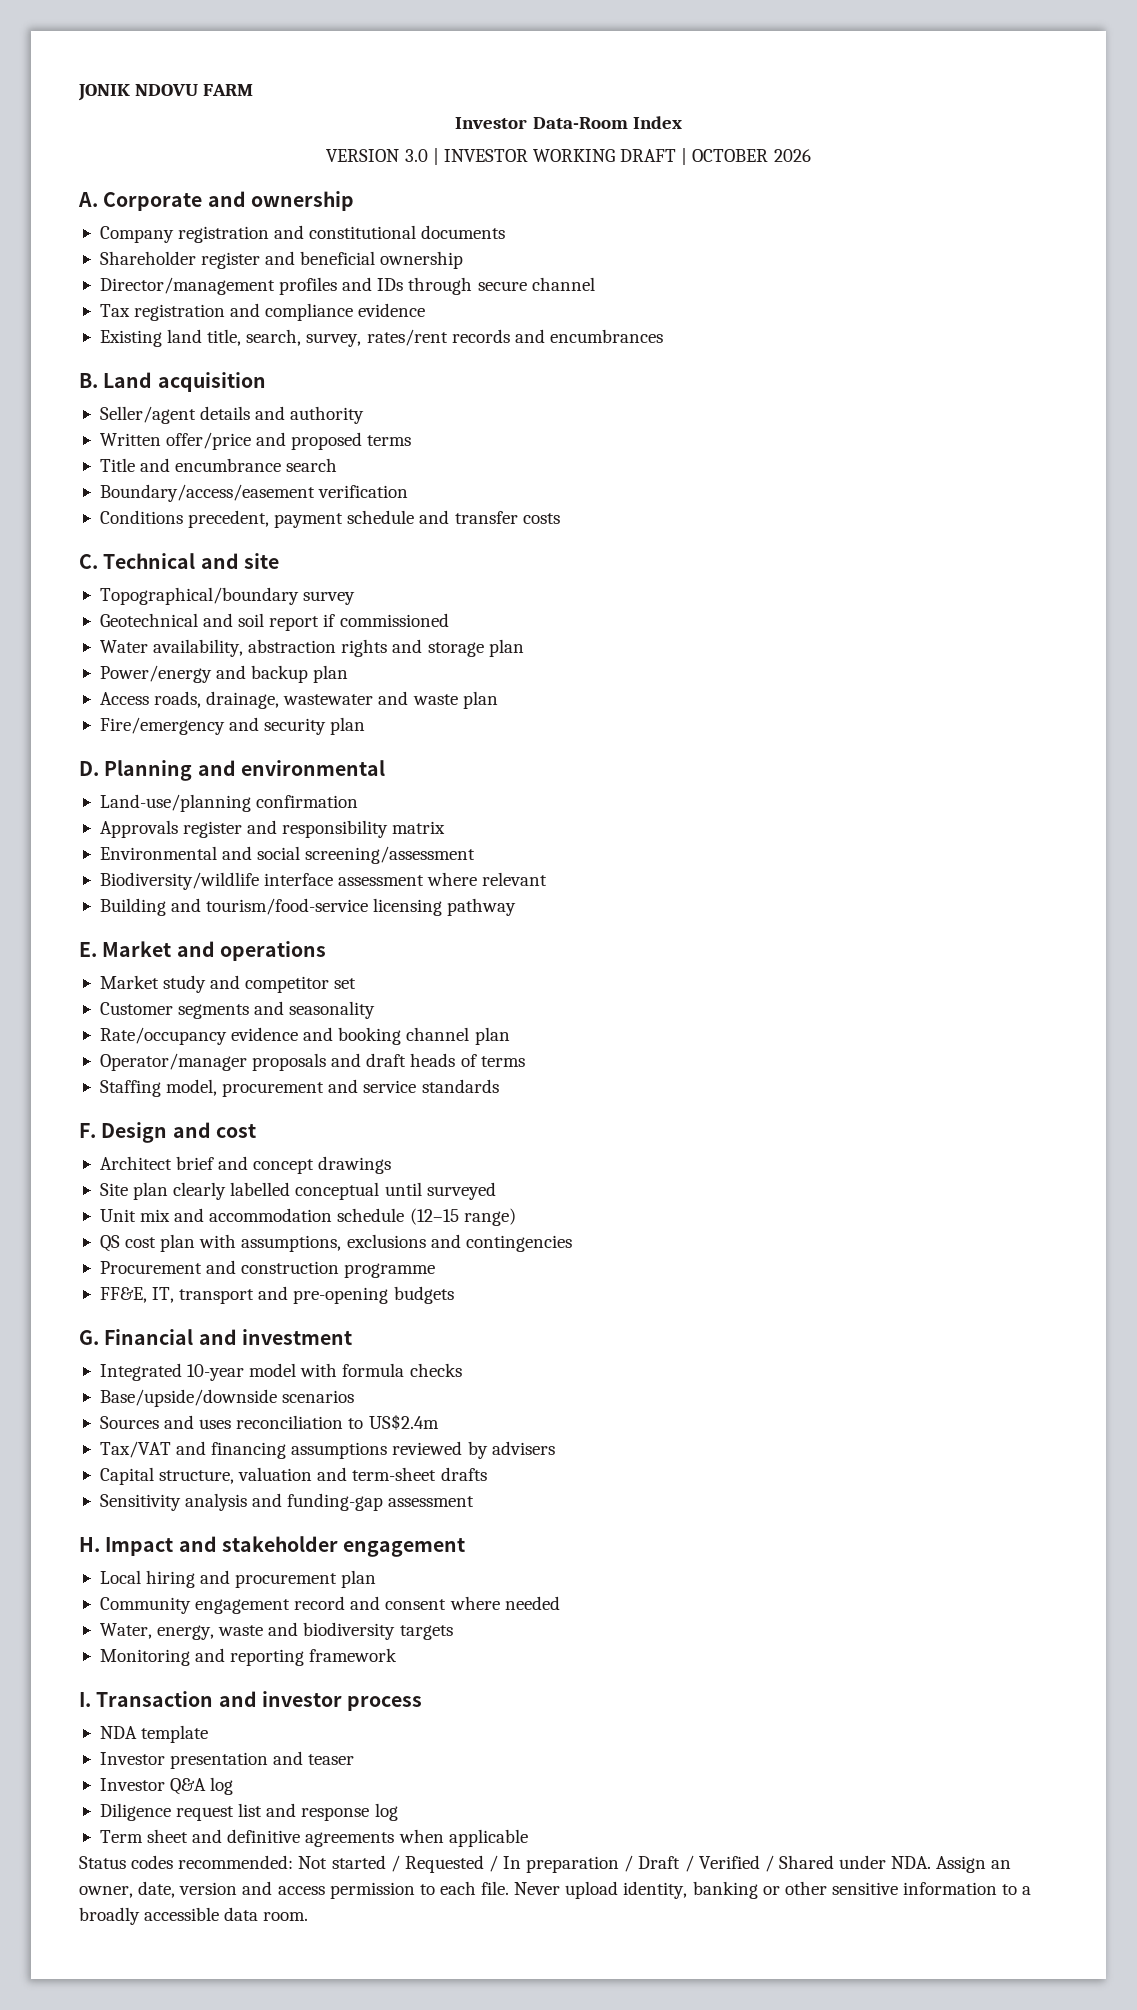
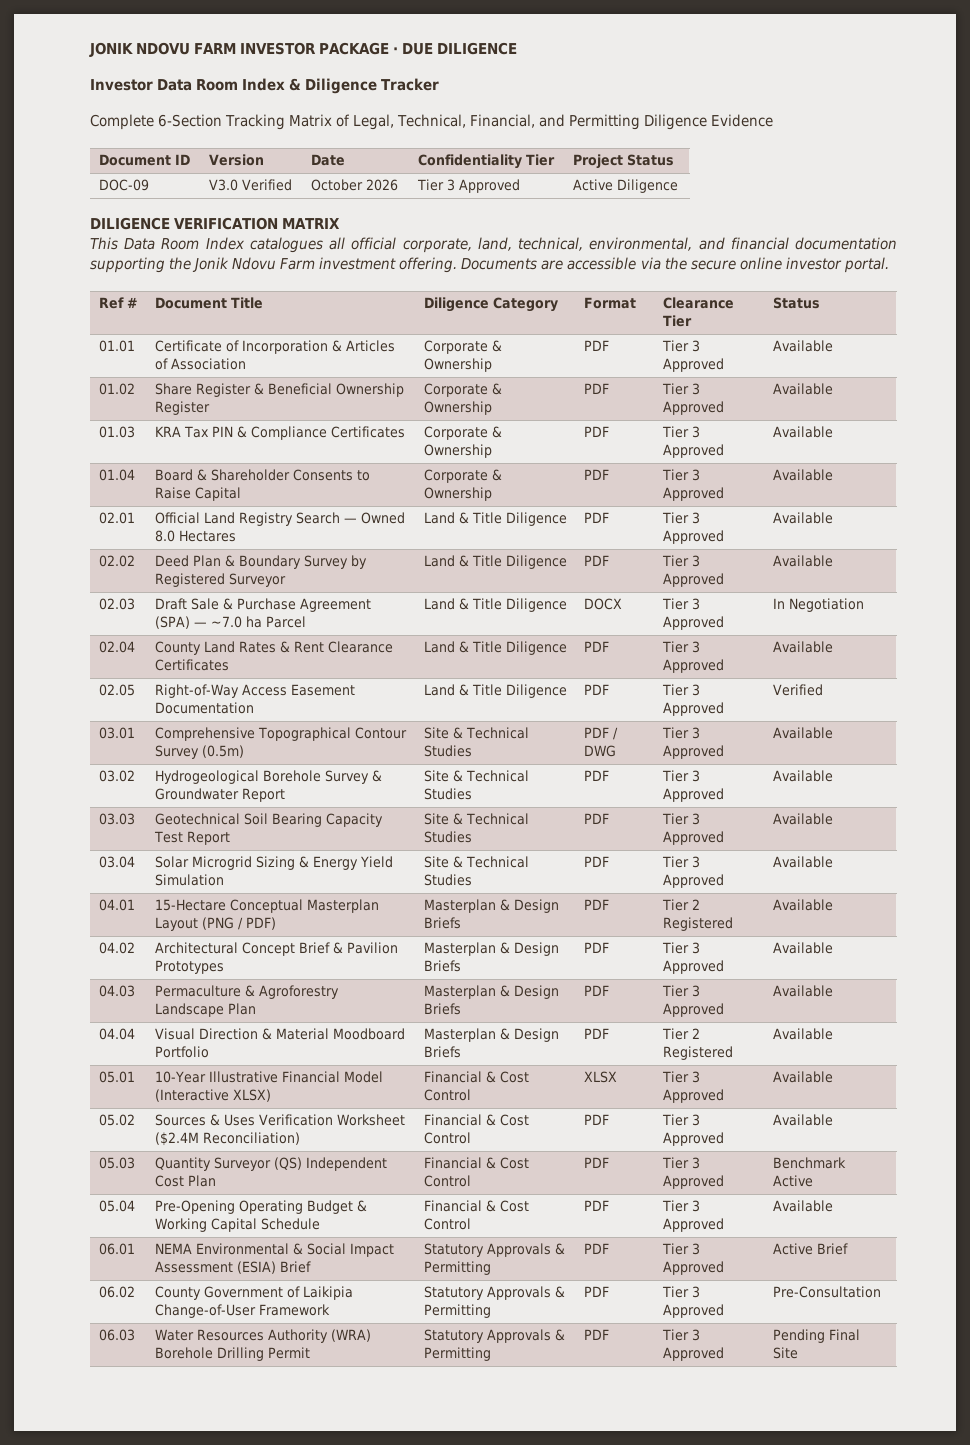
[455,116,682,129] [326,148,811,165] [78,191,354,211] [99,225,506,243] [99,251,464,269] [99,277,595,295] [99,303,426,321] [99,329,663,347] [79,372,266,392] [99,406,365,424] [99,432,412,450] [99,458,338,472] [99,484,409,502] [99,510,560,528] [79,553,279,569] [99,587,356,605] [99,613,449,631] [99,639,524,657] [99,665,349,683] [99,691,498,709] [99,717,366,735] [79,760,385,781] [99,794,359,812] [99,820,446,838] [99,846,476,864] [99,872,548,890] [99,898,517,916] [79,941,326,961] [99,975,357,993] [99,1001,376,1019] [99,1027,510,1045] [99,1053,525,1071] [99,1079,499,1097] [79,1122,256,1143] [99,1156,392,1174] [99,1182,496,1200] [99,1208,516,1226] [99,1234,572,1252] [99,1260,436,1278] [99,1286,454,1304] [79,1329,352,1345] [99,1363,462,1381] [99,1389,355,1407] [99,1414,439,1430] [99,1441,555,1459] [99,1467,487,1485] [99,1493,475,1511] [79,1536,466,1557] [99,1570,377,1588] [99,1596,560,1614] [99,1622,453,1640] [99,1648,398,1666] [79,1691,423,1711] [99,1725,209,1743] [99,1751,355,1769] [99,1777,234,1795] [99,1803,398,1821] [99,1829,528,1847] [79,1855,1012,1873] [79,1881,1032,1899] [79,1907,309,1925] // Investor Data-Room Index // VERSION 3.0 | INVESTOR WORKING DRAFT | OCTOBER 2026 // A. Corporate and ownership // Company registration and constitutional documents // Shareholder register and beneficial ownership // Director/management profiles and IDs through secure channel // Tax registration and compliance evidence // Existing land title, search, survey, rates/rent records and encumbrances // B. Land acquisition // Seller/agent details and authority // Written offer/price and proposed terms // Title and encumbrance search // Boundary/access/easement verification // Conditions precedent, payment schedule and transfer costs // C. Technical and site // Topographical/boundary survey // Geotechnical and soil report if commissioned // Water availability, abstraction rights and storage plan // Power/energy and backup plan // Access roads, drainage, wastewater and waste plan // Fire/emergency and security plan // D. Planning and environmental // Land-use/planning confirmation // Approvals register and responsibility matrix // Environmental and social screening/assessment // Biodiversity/wildlife interface assessment where relevant // Building and tourism/food-service licensing pathway // E. Market and operations // Market study and competitor set // Customer segments and seasonality // Rate/occupancy evidence and booking channel plan // Operator/manager proposals and draft heads of terms // Staffing model, procurement and service standards // F. Design and cost // Architect brief and concept drawings // Site plan clearly labelled conceptual until surveyed // Unit mix and accommodation schedule (12–15 range) // QS cost plan with assumptions, exclusions and contingencies // Procurement and construction programme // FF&E, IT, transport and pre-opening budgets // G. Financial and investment // Integrated 10-year model with formula checks // Base/upside/downside scenarios // Sources and uses reconciliation to US$2.4m // Tax/VAT and financing assumptions reviewed by advisers // Capital structure, valuation and term-sheet drafts // Sensitivity analysis and funding-gap assessment // H. Impact and stakeholder engagement // Local hiring and procurement plan // Community engagement record and consent where needed // Water, energy, waste and biodiversity targets // Monitoring and reporting framework // I. Transaction and investor process // NDA template // Investor presentation and teaser // Investor Q&A log // Diligence request list and response log // Term sheet and definitive agreements when applicable // Status codes recommended: Not started / Requested / In preparation / Draft / Verified / Shared under NDA. Assign an owner, date, version and access permission to each file. Never upload identity, banking or other sensitive information to a broadly accessible data room. -> [240,42,518,55] [90,78,440,94] [90,114,774,130] [98,154,190,166] [208,154,264,166] [310,154,345,166] [417,154,555,169] [572,154,674,169] [98,179,149,191] [208,179,292,191] [310,179,398,191] [416,179,520,193] [572,179,678,193] [90,217,341,230] [90,237,898,253] [90,257,889,273] [98,297,138,309] [154,297,263,309] [423,297,558,312] [583,297,636,309] [662,297,734,309] [662,315,692,327] [772,297,820,309] [98,340,135,352] [154,340,395,354] [154,358,246,370] [423,340,502,354] [423,358,492,372] [583,340,609,351] [661,340,700,352] [662,358,724,372] [772,340,833,352] [98,383,135,395] [154,383,404,397] [154,401,210,415] [423,383,502,397] [423,401,492,415] [583,383,609,394] [661,383,700,395] [662,401,724,415] [772,383,833,395] [98,426,135,438] [154,426,405,440] [423,426,502,440] [423,444,492,458] [583,426,609,437] [661,426,700,438] [662,444,724,458] [772,426,833,438] [98,469,135,481] [154,469,370,481] [154,487,241,501] [423,469,502,483] [423,487,492,501] [583,469,609,480] [661,469,700,481] [662,487,724,501] [772,469,833,481] [98,512,135,524] [154,512,405,526] [154,530,236,542] [423,512,567,526] [583,512,609,523] [661,512,700,524] [662,530,724,544] [772,512,833,524] [98,555,135,567] [154,555,367,569] [154,573,286,587] [423,555,567,569] [583,555,609,566] [661,555,700,567] [662,573,724,587] [772,555,833,567] [98,598,135,610] [154,598,371,612] [154,616,306,629] [423,598,567,612] [583,598,622,610] [661,598,700,610] [662,616,724,630] [772,598,864,612] [98,641,135,653] [154,641,393,655] [154,659,229,671] [423,641,567,655] [583,641,609,652] [661,641,700,653] [662,659,724,673] [772,641,833,653] [98,684,135,696] [154,684,355,698] [154,702,254,714] [423,684,567,698] [583,684,609,695] [661,684,700,696] [662,702,724,716] [772,684,823,696] [98,727,135,739] [154,727,407,741] [154,745,244,759] [423,727,529,739] [423,745,472,757] [583,727,618,740] [583,745,616,757] [661,727,700,739] [662,745,724,759] [772,727,833,739] [98,770,135,782] [154,770,382,784] [154,788,285,802] [423,770,529,782] [423,788,472,800] [583,770,609,781] [661,770,700,782] [662,788,724,802] [772,770,833,782] [98,813,135,825] [154,813,383,827] [153,831,230,845] [423,813,529,825] [423,831,472,843] [583,813,609,824] [661,813,700,825] [662,831,724,845] [772,813,833,825] [98,856,135,868] [154,856,393,870] [154,874,224,886] [423,856,529,868] [423,874,472,886] [583,856,609,867] [661,856,700,868] [662,874,724,888] [772,856,833,868] [98,899,135,911] [154,899,379,913] [154,917,276,931] [423,899,559,913] [423,917,461,929] [583,899,609,910] [661,899,700,911] [662,917,733,931] [772,899,833,911] [98,942,135,954] [154,942,398,956] [154,960,224,974] [423,942,559,956] [423,960,461,972] [583,942,609,953] [661,942,700,954] [662,960,724,974] [772,942,833,954] [98,985,135,997] [154,985,339,999] [154,1003,256,1017] [423,985,559,999] [423,1003,461,1015] [583,985,609,996] [661,985,700,997] [662,1003,724,1017] [772,985,833,997] [98,1028,135,1040] [154,1028,405,1040] [154,1046,209,1058] [423,1028,559,1042] [423,1046,461,1058] [583,1028,609,1039] [661,1028,700,1040] [662,1046,733,1060] [772,1028,833,1040] [98,1071,135,1083] [154,1071,383,1083] [154,1089,271,1102] [423,1071,529,1083] [423,1089,471,1101] [583,1071,617,1083] [661,1071,700,1083] [662,1089,724,1103] [772,1071,833,1083] [98,1114,135,1126] [154,1114,405,1126] [154,1132,300,1146] [423,1114,529,1126] [423,1132,471,1144] [583,1114,609,1125] [661,1114,700,1126] [662,1132,724,1146] [772,1114,833,1126] [98,1157,135,1169] [154,1157,387,1171] [154,1175,216,1187] [423,1157,529,1169] [423,1175,471,1187] [583,1157,609,1168] [661,1157,700,1169] [662,1175,724,1189] [772,1157,846,1169] [772,1175,813,1187] [98,1200,135,1212] [154,1200,367,1214] [154,1218,320,1232] [423,1200,529,1212] [423,1218,471,1230] [583,1200,609,1211] [661,1200,700,1212] [662,1218,724,1232] [772,1200,833,1212] [98,1243,135,1255] [154,1243,394,1257] [154,1261,311,1274] [423,1243,565,1257] [423,1261,491,1275] [583,1243,609,1254] [661,1243,700,1255] [662,1261,724,1275] [772,1243,848,1255] [98,1286,135,1298] [154,1286,353,1300] [154,1304,330,1318] [423,1286,565,1300] [423,1304,491,1318] [583,1286,609,1297] [661,1286,700,1298] [662,1304,724,1318] [772,1286,881,1298] [98,1329,135,1341] [154,1329,371,1343] [154,1347,310,1361] [423,1329,565,1343] [423,1347,491,1361] [583,1329,609,1340] [661,1329,700,1341] [662,1347,724,1361] [772,1329,860,1343] [772,1347,798,1359] INVESTOR PACKAGE · DUE DILIGENCE // Investor Data Room Index & Diligence Tracker // Complete 6-Section Tracking Matrix of Legal, Technical, Financial, and Permitting Diligence Evidence // Document ID | Version | Date | Confidentiality Tier | Project Status // DOC-09 | V3.0 Verified | October 2026 | Tier 3 Approved | Active Diligence // DILIGENCE VERIFICATION MATRIX // This Data Room Index catalogues all official corporate, land, technical, environmental, and financial documentation supporting the Jonik Ndovu Farm investment offering. Documents are accessible via the secure online investor portal. // Ref # | Document Title | Diligence Category | Format | Clearance Tier | Status // 01.01 | Certificate of Incorporation & Articles of Association | Corporate & Ownership | PDF | Tier 3 Approved | Available // 01.02 | Share Register & Beneficial Ownership Register | Corporate & Ownership | PDF | Tier 3 Approved | Available // 01.03 | KRA Tax PIN & Compliance Certificates | Corporate & Ownership | PDF | Tier 3 Approved | Available // 01.04 | Board & Shareholder Consents to Raise Capital | Corporate & Ownership | PDF | Tier 3 Approved | Available // 02.01 | Official Land Registry Search — Owned 8.0 Hectares | Land & Title Diligence | PDF | Tier 3 Approved | Available // 02.02 | Deed Plan & Boundary Survey by Registered Surveyor | Land & Title Diligence | PDF | Tier 3 Approved | Available // 02.03 | Draft Sale & Purchase Agreement (SPA) — ~7.0 ha Parcel | Land & Title Diligence | DOCX | Tier 3 Approved | In Negotiation // 02.04 | County Land Rates & Rent Clearance Certificates | Land & Title Diligence | PDF | Tier 3 Approved | Available // 02.05 | Right-of-Way Access Easement Documentation | Land & Title Diligence | PDF | Tier 3 Approved | Verified // 03.01 | Comprehensive Topographical Contour Survey (0.5m) | Site & Technical Studies | PDF / DWG | Tier 3 Approved | Available // 03.02 | Hydrogeological Borehole Survey & Groundwater Report | Site & Technical Studies | PDF | Tier 3 Approved | Available // 03.03 | Geotechnical Soil Bearing Capacity Test Report | Site & Technical Studies | PDF | Tier 3 Approved | Available // 03.04 | Solar Microgrid Sizing & Energy Yield Simulation | Site & Technical Studies | PDF | Tier 3 Approved | Available // 04.01 | 15-Hectare Conceptual Masterplan Layout (PNG / PDF) | Masterplan & Design Briefs | PDF | Tier 2 Registered | Available // 04.02 | Architectural Concept Brief & Pavilion Prototypes | Masterplan & Design Briefs | PDF | Tier 3 Approved | Available // 04.03 | Permaculture & Agroforestry Landscape Plan | Masterplan & Design Briefs | PDF | Tier 3 Approved | Available // 04.04 | Visual Direction & Material Moodboard Portfolio | Masterplan & Design Briefs | PDF | Tier 2 Registered | Available // 05.01 | 10-Year Illustrative Financial Model (Interactive XLSX) | Financial & Cost Control | XLSX | Tier 3 Approved | Available // 05.02 | Sources & Uses Verification Worksheet ($2.4M Reconciliation) | Financial & Cost Control | PDF | Tier 3 Approved | Available // 05.03 | Quantity Surveyor (QS) Independent Cost Plan | Financial & Cost Control | PDF | Tier 3 Approved | Benchmark Active // 05.04 | Pre-Opening Operating Budget & Working Capital Schedule | Financial & Cost Control | PDF | Tier 3 Approved | Available // 06.01 | NEMA Environmental & Social Impact Assessment (ESIA) Brief | Statutory Approvals & Permitting | PDF | Tier 3 Approved | Active Brief // 06.02 | County Government of Laikipia Change-of-User Framework | Statutory Approvals & Permitting | PDF | Tier 3 Approved | Pre-Consultation // 06.03 | Water Resources Authority (WRA) Borehole Drilling Permit | Statutory Approvals & Permitting | PDF | Tier 3 Approved | Pending Final Site

